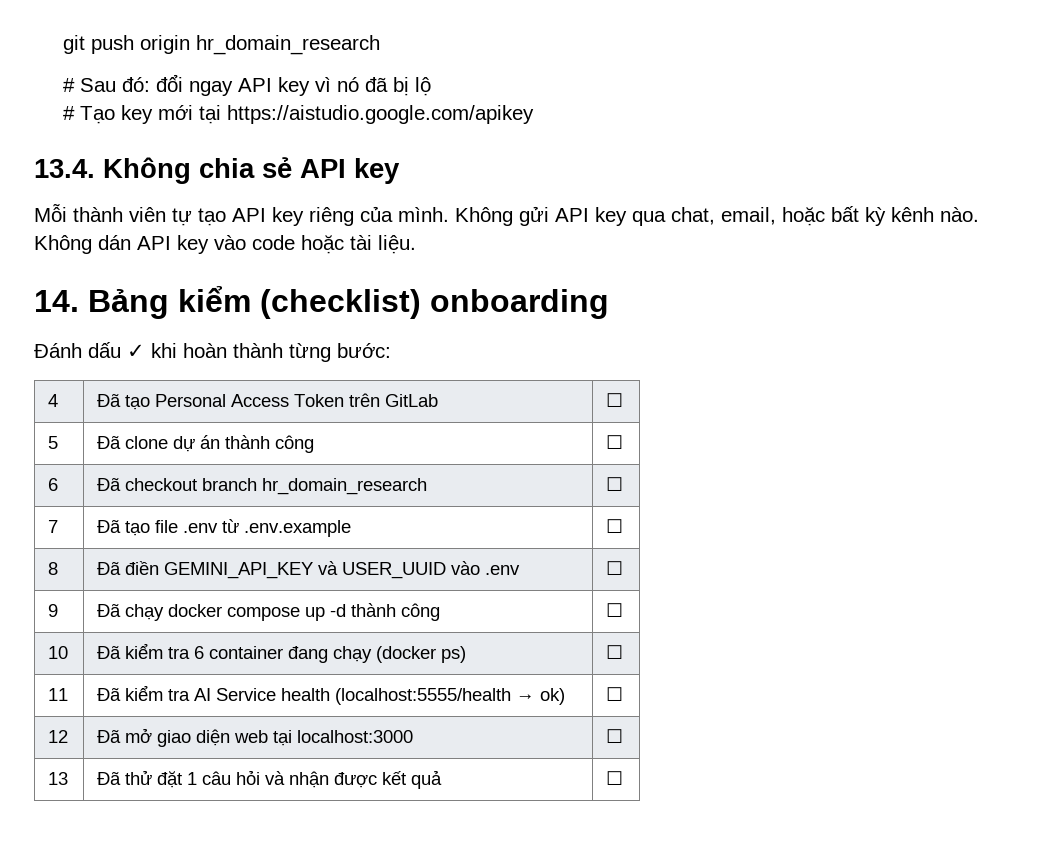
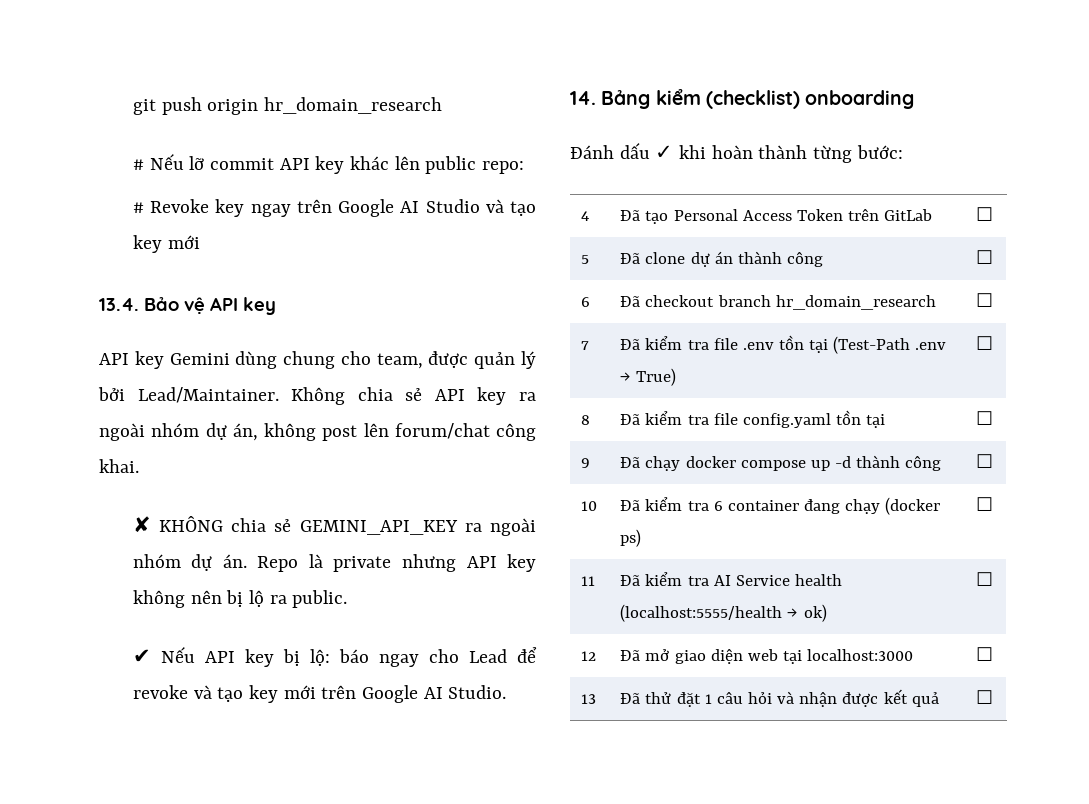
[79,74,431,96] [62,105,534,124] Sau đó: đổi ngay API key vì nó đã bị lộ // # Tạo key mới tại https://aistudio.google.com/apikey -> [149,154,524,174] [132,199,536,217] [132,235,200,253] Nếu lỡ commit API key khác lên public repo: // # Revoke key ngay trên Google AI Studio và tạo key mới
(95, 168) none -> [144,297,276,315] [99,351,536,369] [98,387,279,403] Bảo vệ API key // API key Gemini dùng chung cho team, được quản lý bởi Lead/Maintainer.
[34,204,979,226] [34,235,416,254] // Mỗi thành viên tự tạo API key riêng của mình. Không gửi API key qua chat, email, hoặc bất kỳ kênh nào. Không dán API key vào code hoặc tài liệu. -> [519,392,536,401] [99,423,536,441] [99,459,139,473] [132,516,536,536] [132,554,536,572] [132,590,348,608] [132,647,537,667] [132,685,507,703] ra ngoài nhóm dự án, không post lên forum/chat công khai. // ✘ KHÔNG chia sẻ GEMINI_API_KEY ra ngoài nhóm dự án. Repo là private nhưng API key không nên bị lộ ra public. // ✔ Nếu API key bị lộ: báo ngay cho Lead để revoke và tạo key mới trên Google AI Studio.
[125,519,352,537] [606,519,624,533] [48,562,59,575] [97,561,521,579] tạo file .env từ .env.example | ☐ // 8 | Đã điền GEMINI_API_KEY và USER_UUID vào .env -> [645,335,947,354] [620,368,677,386] [976,336,994,350] [581,415,591,425] [620,410,886,428] kiểm tra file .env tồn tại (Test-Path .env → True) | ☐ // 8 | Đã kiểm tra file config.yaml tồn tại

